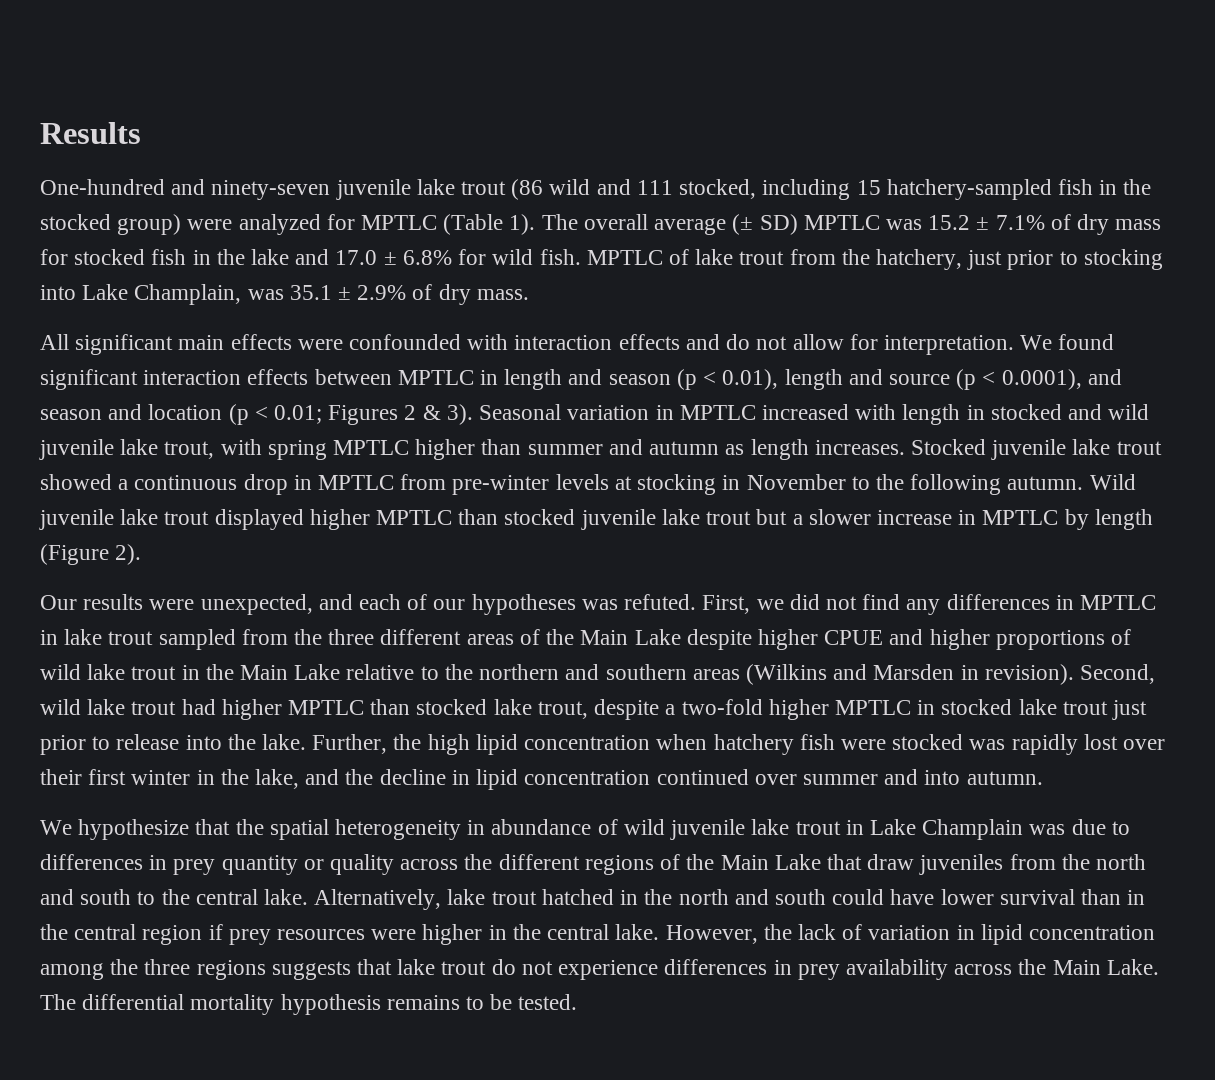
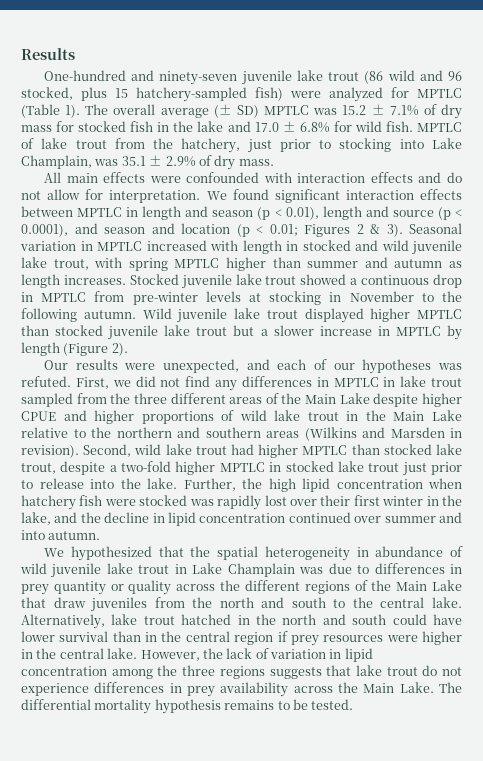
[636,179,1152,200] [40,214,182,235] 111 stocked, including 15 hatchery-sampled fish in the stocked group) -> [447,71,462,81] [21,87,283,102] 96 stocked, plus 15 hatchery-sampled fish)
[75,334,174,355] significant -> (62, 177) none
[78,819,190,840] hypothesize -> [70,546,152,561] hypothesized

